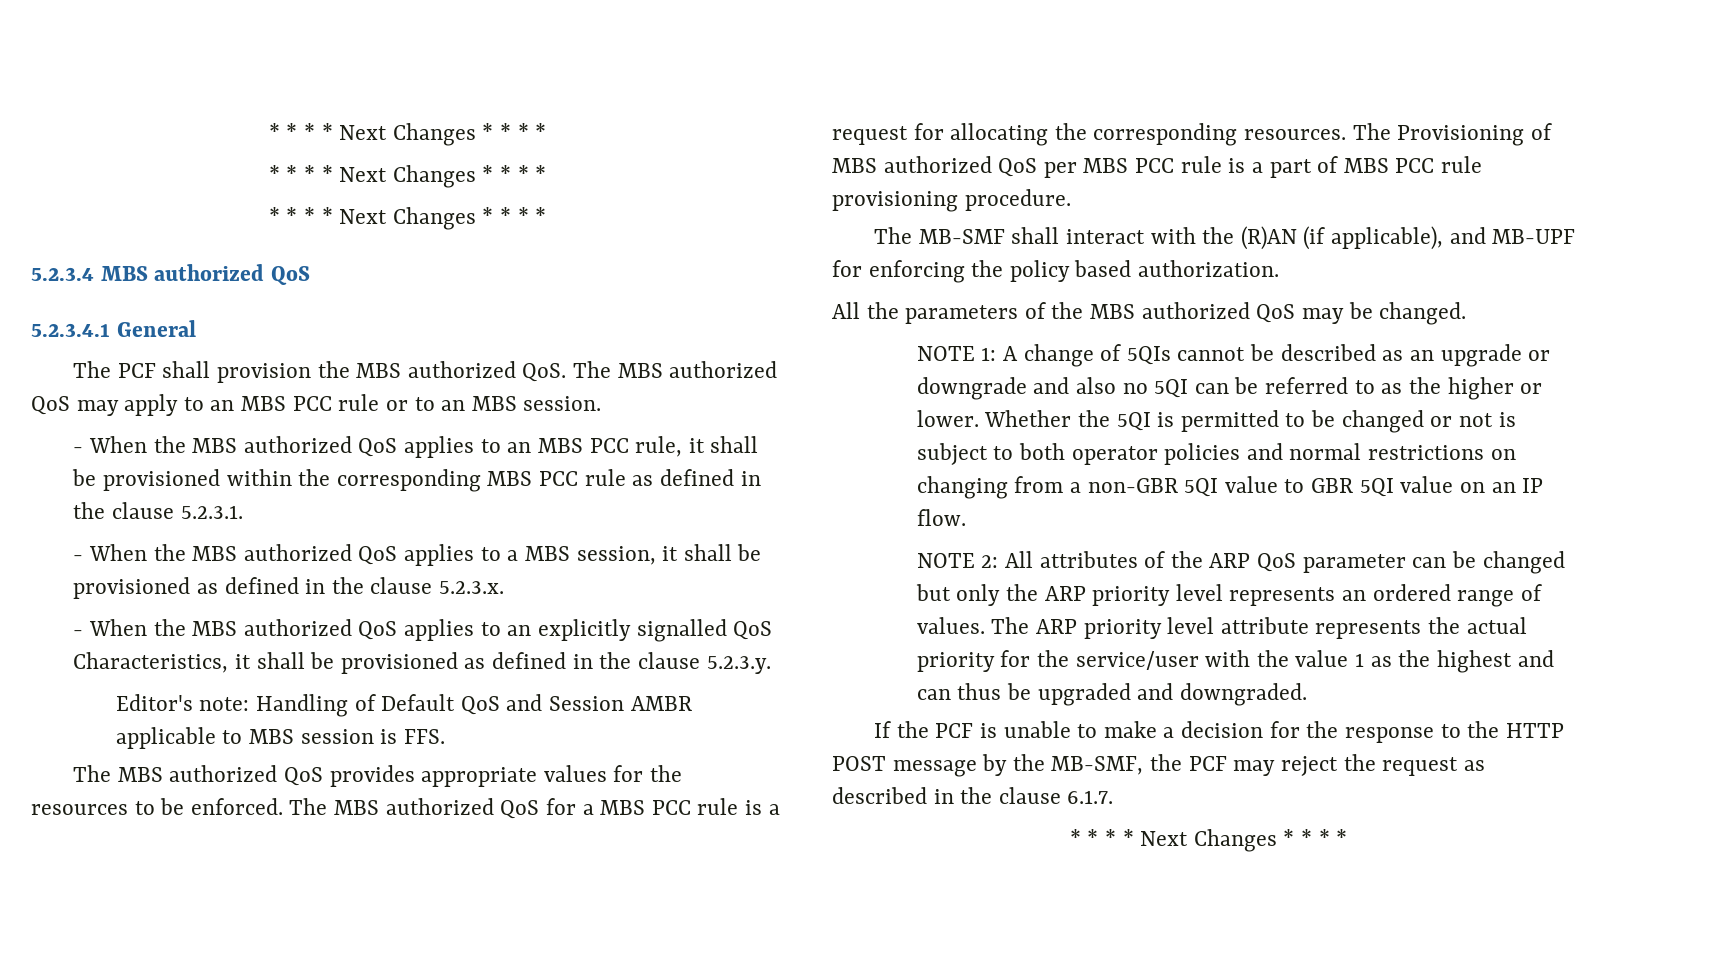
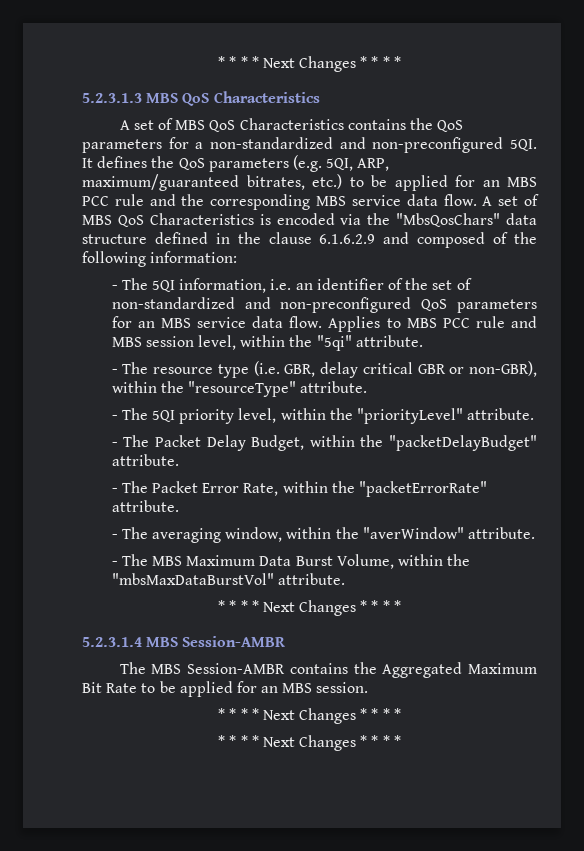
(547, 131) none -> [82,91,320,106] [119,118,464,132] [82,137,537,153] [82,155,390,172] [82,174,537,191] [82,194,539,210] [82,213,537,227] [82,232,538,248] [82,251,238,267] [111,278,472,293] [111,297,537,313] [111,316,537,332] [111,335,423,351] [111,361,537,378] [111,381,368,397] [111,408,535,424] [111,435,537,451] [111,454,179,466] [111,481,487,497] [111,500,179,512] [111,527,535,543] [111,554,471,569] [111,573,345,585] [218,600,401,616] [82,636,286,647] [119,662,537,678] [82,681,369,697] // 5.2.3.1.3 MBS QoS Characteristics // A set of MBS QoS Characteristics contains the QoS parameters for a non-standardized and non-preconfigured 5QI. It defines the QoS parameters (e.g. 5QI, ARP, maximum/guaranteed bitrates, etc.) to be applied for an MBS PCC rule and the corresponding MBS service data flow. A set of MBS QoS Characteristics is encoded via the "MbsQosChars" data structure defined in the clause 6.1.6.2.9 and composed of the following information: // - The 5QI information, i.e. an identifier of the set of non-standardized and non-preconfigured QoS parameters for an MBS service data flow. Applies to MBS PCC rule and MBS session level, within the "5qi" attribute. // - The resource type (i.e. GBR, delay critical GBR or non-GBR), within the "resourceType" attribute. // - The 5QI priority level, within the "priorityLevel" attribute. // - The Packet Delay Budget, within the "packetDelayBudget" attribute. // - The Packet Error Rate, within the "packetErrorRate" attribute. // - The averaging window, within the "averWindow" attribute. // - The MBS Maximum Data Burst Volume, within the "mbsMaxDataBurstVol" attribute. // * * * * Next Changes * * * * // 5.2.3.1.4 MBS Session-AMBR // The MBS Session-AMBR contains the Aggregated Maximum Bit Rate to be applied for an MBS session.
[31,264,310,285] [31,320,196,337] [73,361,778,383] [31,394,602,416] [73,436,759,458] [72,469,761,492] [73,502,243,519] [73,544,762,566] [73,577,505,599] [73,619,773,642] [73,652,771,674] [115,694,692,717] [115,727,445,749] [73,765,683,787] [31,798,780,819] [832,123,1552,146] [832,156,1482,178] [832,189,1071,212] [874,226,1576,250] [832,260,1280,283] [832,302,1467,325] [916,344,1551,367] [916,377,1543,400] [916,410,1516,433] [916,443,1516,465] [916,476,1544,499] [916,509,966,526] [916,551,1565,574] [915,584,1542,607] [916,617,1527,639] [916,650,1554,673] [916,683,1307,706] [874,721,1564,743] [832,754,1485,777] [832,787,1114,804] [1069,829,1348,852] // 5.2.3.4 MBS authorized QoS // 5.2.3.4.1 General // The PCF shall provision the MBS authorized QoS. The MBS authorized QoS may apply to an MBS PCC rule or to an MBS session. // - When the MBS authorized QoS applies to an MBS PCC rule, it shall be provisioned within the corresponding MBS PCC rule as defined in the clause 5.2.3.1. // - When the MBS authorized QoS applies to a MBS session, it shall be provisioned as defined in the clause 5.2.3.x. // - When the MBS authorized QoS applies to an explicitly signalled QoS Characteristics, it shall be provisioned as defined in the clause 5.2.3.y. // Editor's note: Handling of Default QoS and Session AMBR applicable to MBS session is FFS. // The MBS authorized QoS provides appropriate values for the resources to be enforced. The MBS authorized QoS for a MBS PCC rule is a request for allocating the corresponding resources. The Provisioning of MBS authorized QoS per MBS PCC rule is a part of MBS PCC rule provisioning procedure. // The MB-SMF shall interact with the (R)AN (if applicable), and MB-UPF for enforcing the policy based authorization. // All the parameters of the MBS authorized QoS may be changed. // NOTE 1: A change of 5QIs cannot be described as an upgrade or downgrade and also no 5QI can be referred to as the higher or lower. Whether the 5QI is permitted to be changed or not is subject to both operator policies and normal restrictions on changing from a non-GBR 5QI value to GBR 5QI value on an IP flow. // NOTE 2: All attributes of the ARP QoS parameter can be changed but only the ARP priority level represents an ordered range of values. The ARP priority level attribute represents the actual priority for the service/user with the value 1 as the highest and can thus be upgraded and downgraded. // If the PCF is unable to make a decision for the response to the HTTP POST message by the MB-SMF, the PCF may reject the request as described in the clause 6.1.7. // * * * * Next Changes * * * * -> (401, 741) none

